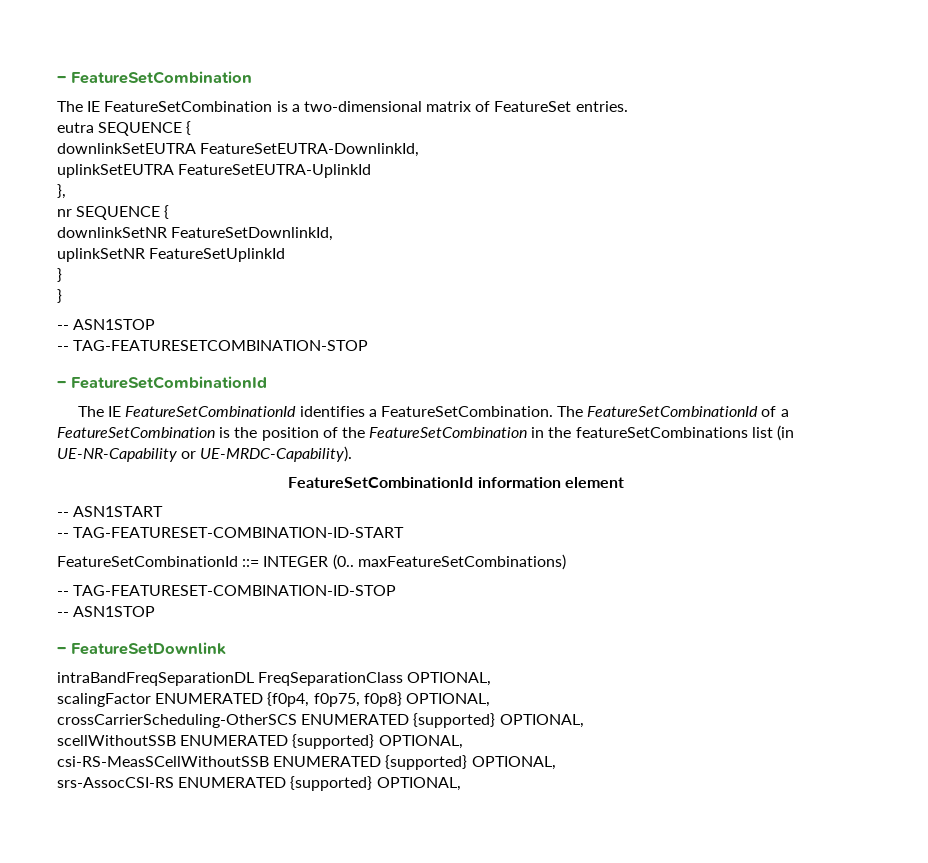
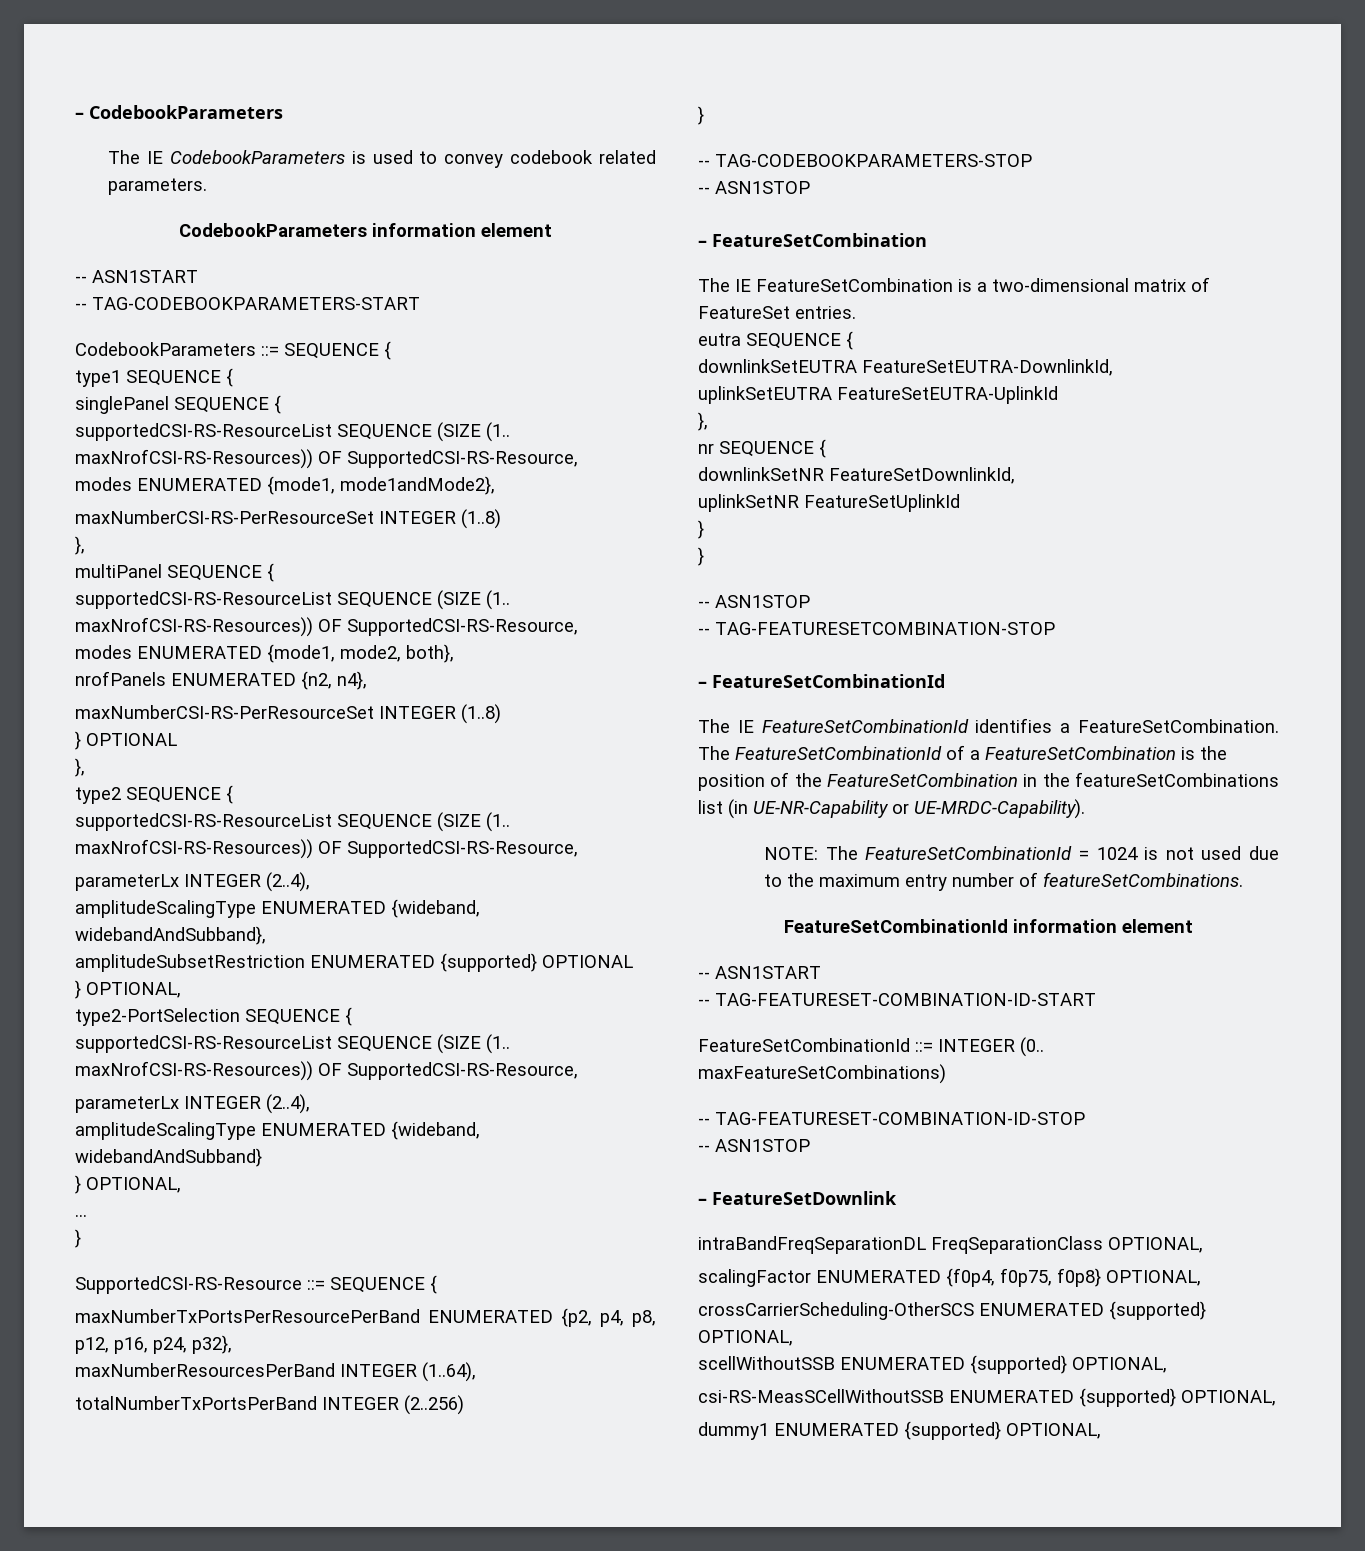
[57,76,66,83] – -> [75,105,283,119] [108,150,656,168] [108,178,208,195] [179,223,552,237] [75,270,198,283] [75,297,420,310] [75,341,391,360] [75,368,233,387] [75,395,281,414] [75,422,510,442] [75,449,578,469] [75,476,495,495] [75,509,501,529] [75,536,85,555] [75,563,274,582] [75,590,510,610] [75,617,578,637] [75,644,454,663] [75,671,367,690] [75,704,501,724] [75,731,177,750] [75,758,85,777] [75,785,233,804] [75,812,510,832] [75,839,578,859] [75,872,310,892] [75,899,480,918] [75,926,266,945] [75,953,633,972] [75,980,181,999] [75,1007,352,1026] [75,1034,510,1054] [75,1061,578,1081] [75,1094,310,1114] [75,1121,480,1140] [75,1148,262,1167] [75,1175,181,1194] [75,1214,87,1217] [75,1229,81,1248] [75,1275,437,1294] [75,1308,656,1327] [75,1335,232,1354] [75,1362,476,1382] [75,1395,464,1415] [698,106,704,125] [698,154,1032,167] [698,181,810,194] [698,240,707,247] – CodebookParameters // The IE CodebookParameters is used to convey codebook related parameters. // CodebookParameters information element // -- ASN1START // -- TAG-CODEBOOKPARAMETERS-START // CodebookParameters ::= SEQUENCE { // type1 SEQUENCE { // singlePanel SEQUENCE { // supportedCSI-RS-ResourceList SEQUENCE (SIZE (1.. maxNrofCSI-RS-Resources)) OF SupportedCSI-RS-Resource, // modes ENUMERATED {mode1, mode1andMode2}, // maxNumberCSI-RS-PerResourceSet INTEGER (1..8) // }, // multiPanel SEQUENCE { // supportedCSI-RS-ResourceList SEQUENCE (SIZE (1.. maxNrofCSI-RS-Resources)) OF SupportedCSI-RS-Resource, // modes ENUMERATED {mode1, mode2, both}, // nrofPanels ENUMERATED {n2, n4}, // maxNumberCSI-RS-PerResourceSet INTEGER (1..8) // } OPTIONAL // }, // type2 SEQUENCE { // supportedCSI-RS-ResourceList SEQUENCE (SIZE (1.. maxNrofCSI-RS-Resources)) OF SupportedCSI-RS-Resource, // parameterLx INTEGER (2..4), // amplitudeScalingType ENUMERATED {wideband, widebandAndSubband}, // amplitudeSubsetRestriction ENUMERATED {supported} OPTIONAL // } OPTIONAL, // type2-PortSelection SEQUENCE { // supportedCSI-RS-ResourceList SEQUENCE (SIZE (1.. maxNrofCSI-RS-Resources)) OF SupportedCSI-RS-Resource, // parameterLx INTEGER (2..4), // amplitudeScalingType ENUMERATED {wideband, widebandAndSubband} // } OPTIONAL, // ... // } // SupportedCSI-RS-Resource ::= SEQUENCE { // maxNumberTxPortsPerResourcePerBand ENUMERATED {p2, p4, p8, p12, p16, p24, p32}, // maxNumberResourcesPerBand INTEGER (1..64), // totalNumberTxPortsPerBand INTEGER (2..256) // } // -- TAG-CODEBOOKPARAMETERS-STOP // -- ASN1STOP // –
(353, 454) none -> [764,846,1279,860] [764,872,1244,891] // NOTE: The FeatureSetCombinationId = 1024 is not used due to the maximum entry number of featureSetCombinations.
[57,777,174,788] srs-AssocCSI-RS -> [698,1422,769,1440] dummy1

